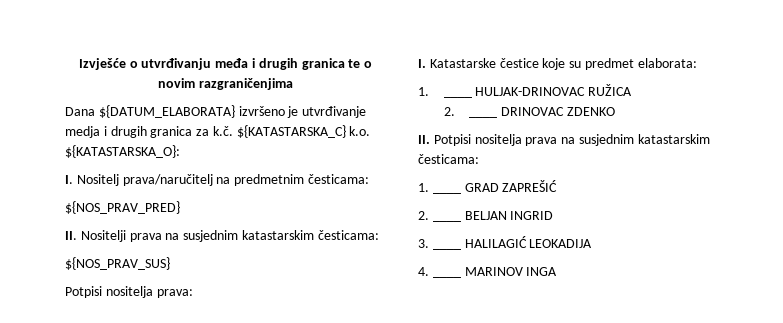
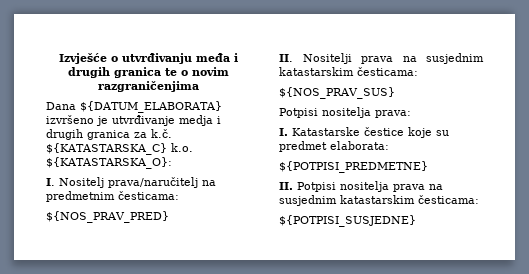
[418,87,429,96] [443,96,472,98] [475,84,633,96] [443,107,455,116] [469,116,498,118] [500,107,615,116] 1. ____ HULJAK-DRINOVAC RUŽICA // 2. ____ DRINOVAC ZDENKO -> [279,161,428,173] ${POTPISI_PREDMETNE}
[418,183,429,192] [432,192,461,194] [464,180,558,192] [418,211,429,220] [432,220,461,222] [464,211,554,220] [418,239,429,248] [432,248,461,250] [464,236,593,248] [418,267,429,276] [432,276,461,278] [464,267,558,276] 1. ____ GRAD ZAPREŠIĆ // 2. ____ BELJAN INGRID // 3. ____ HALILAGIĆ LEOKADIJA // 4. ____ MARINOV INGA -> [279,215,416,227] ${POTPISI_SUSJEDNE}

